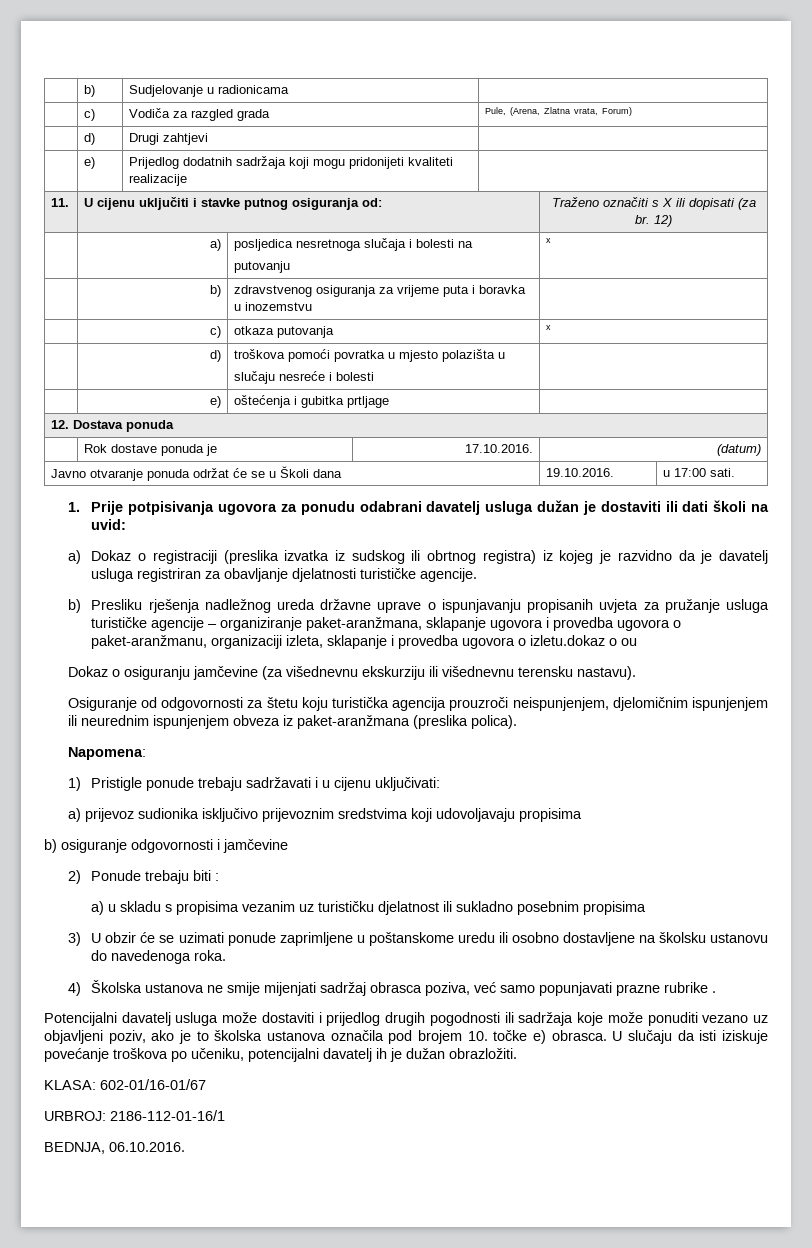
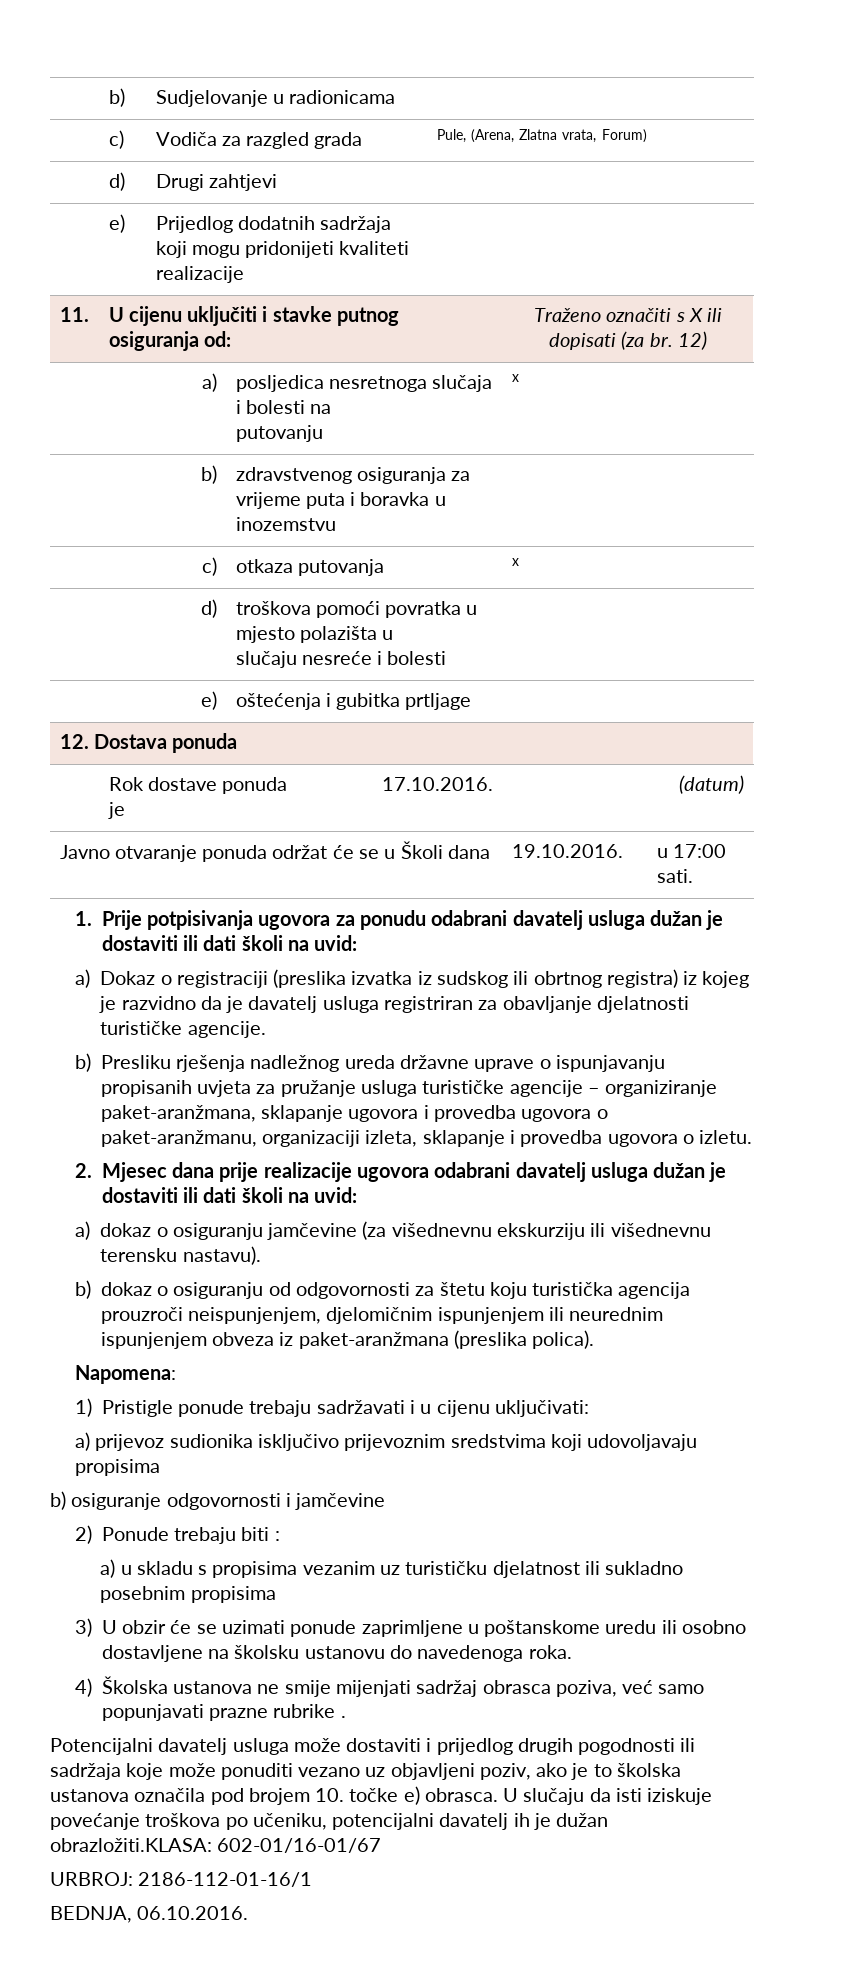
[530,635,638,646] [67,666,108,677] izletu.dokaz o ou // Dokaz -> [699,1130,753,1144] [75,1162,727,1182] [101,1187,358,1203] [75,1221,152,1240] izletu. // 2. Mjesec dana prije realizacije ugovora odabrani davatelj usluga dužan je dostaviti ili dati školi na uvid: // a) dokaz
[67,697,137,711] Osiguranje -> [75,1280,264,1299] b) dokaz o osiguranju
[449,1048,517,1059] [44,1080,96,1090] obrazložiti. // KLASA: -> [50,1838,212,1852] obrazložiti.KLASA:

